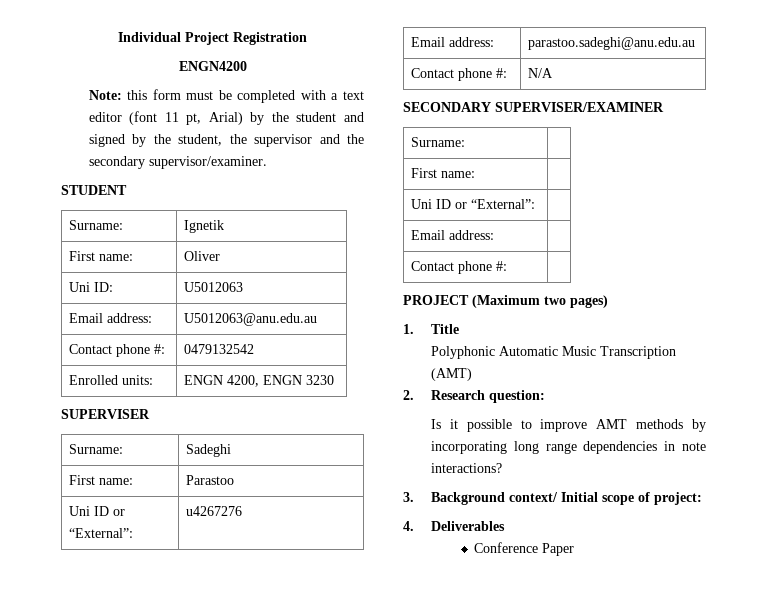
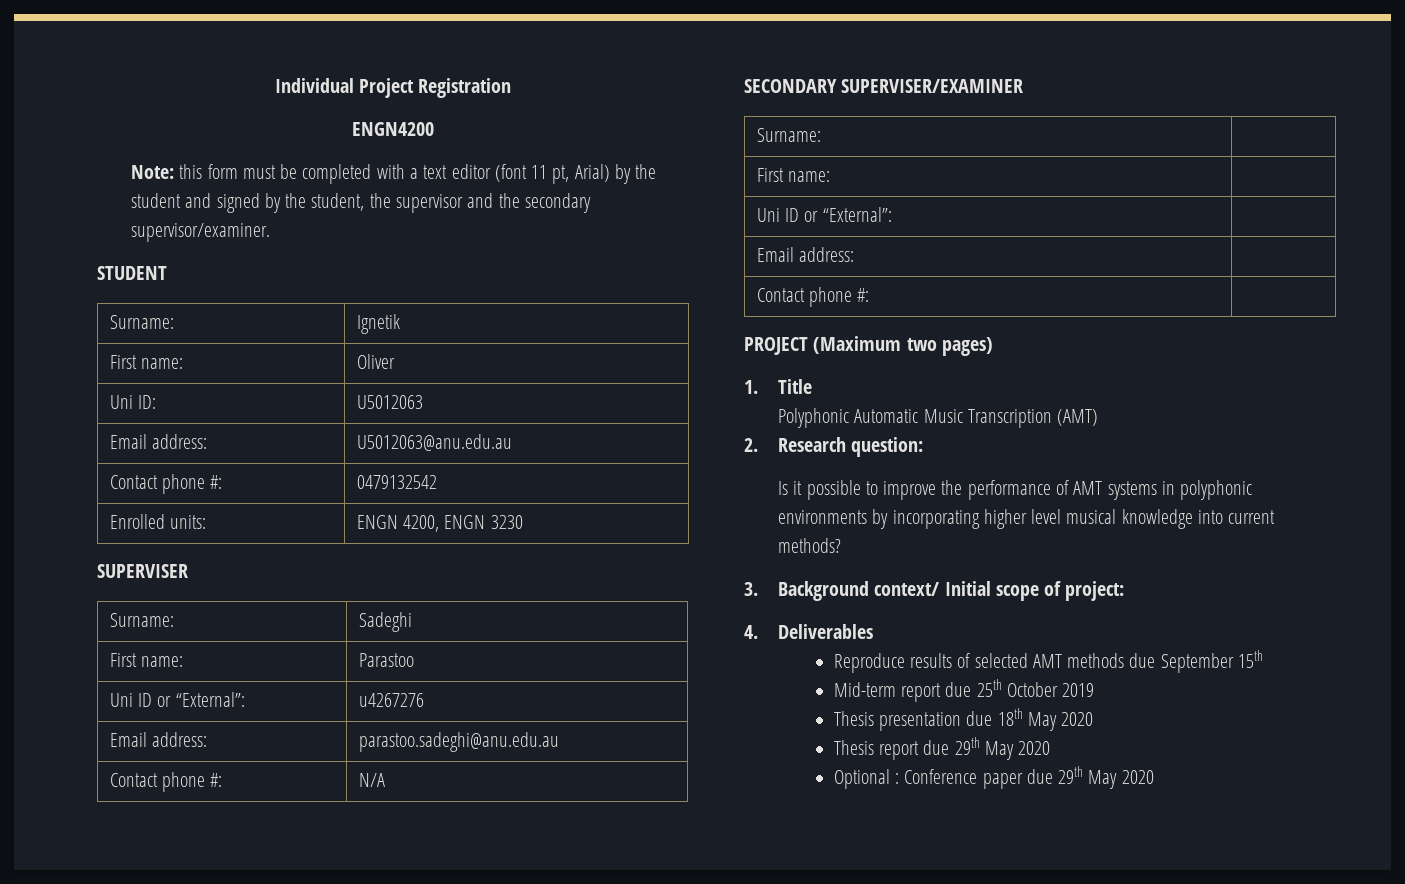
[596,419,706,432] [430,441,706,454] [430,463,502,473] AMT methods by incorporating long range dependencies in note interactions? -> [941,480,1253,500] [778,509,1276,529] [778,538,842,553] the performance of AMT systems in polyphonic environments by incorporating higher level musical knowledge into current methods?
[474,542,575,556] Conference Paper -> [833,650,1263,673] [833,679,1095,702] [833,708,1094,731] [833,737,1051,760] [833,766,1154,789] Reproduce results of selected AMT methods due September 15th // Mid-term report due 25th October 2019 // Thesis presentation due 18th May 2020 // Thesis report due 29th May 2020 // Optional : Conference paper due 29th May 2020

